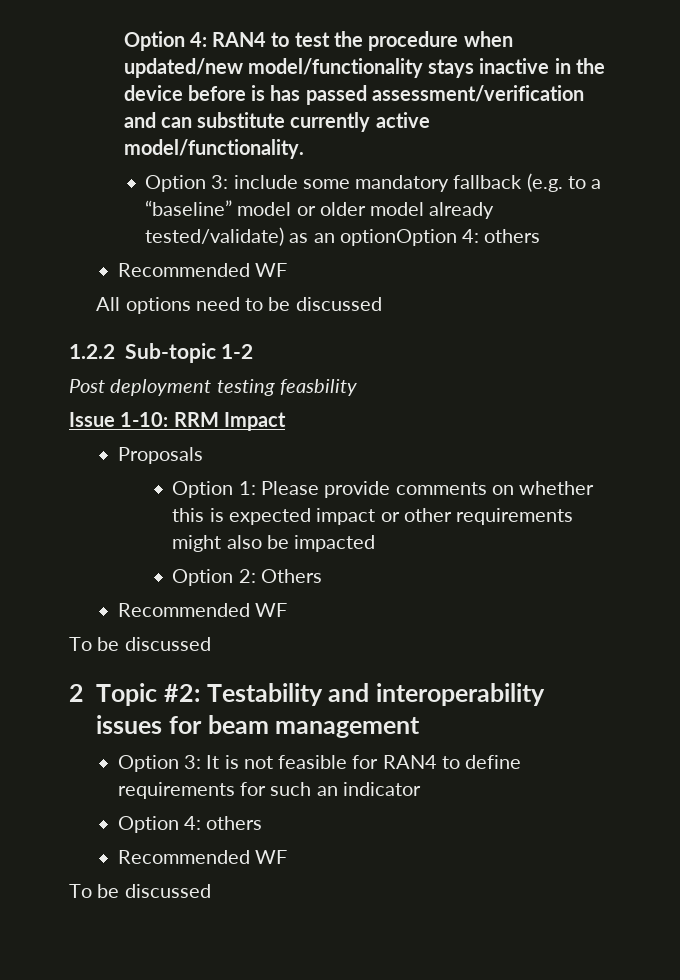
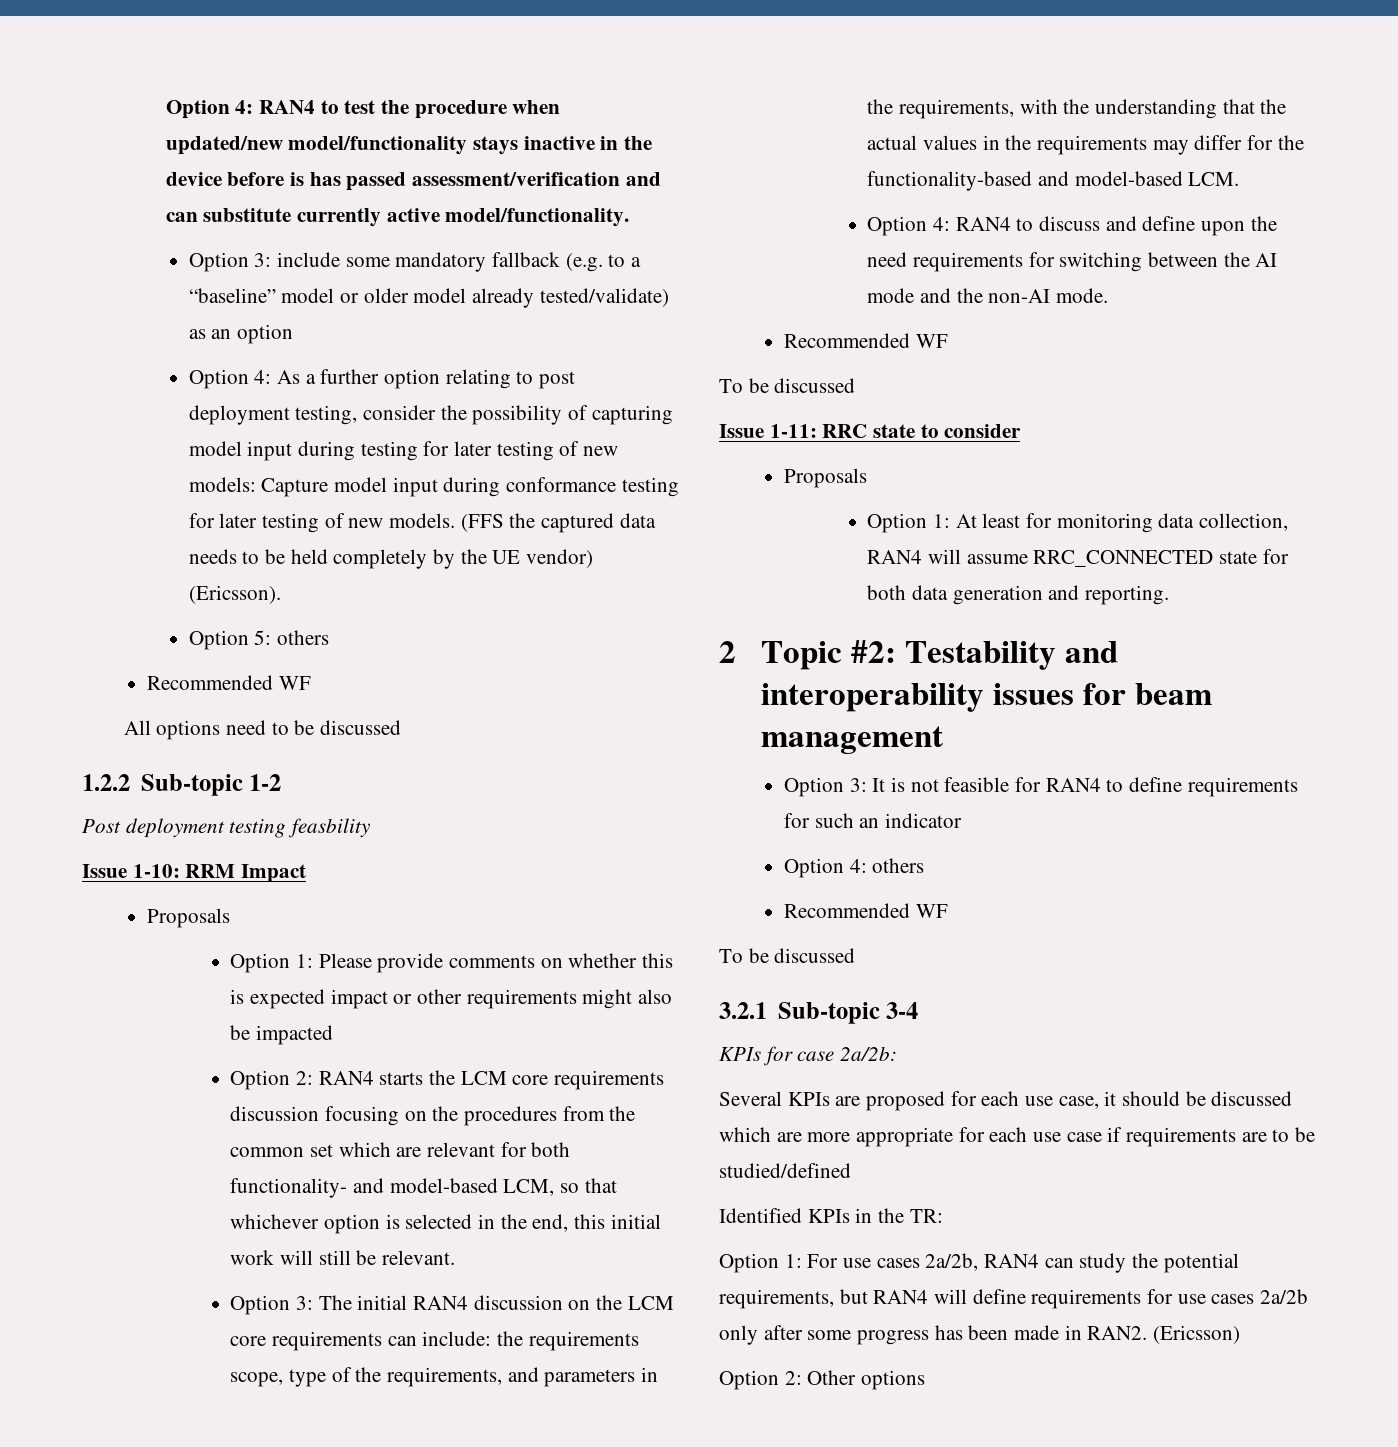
[339,229,480,246] optionOption 4: -> [236,324,293,344] [188,369,576,389] [188,405,673,425] [188,441,619,461] [188,477,679,497] [188,513,656,533] [188,549,594,569] [188,585,281,604] [188,630,272,650] option // Option 4: As a further option relating to post deployment testing, consider the possibility of capturing model input during testing for later testing of new models: Capture model input during conformance testing for later testing of new models. (FFS the captured data needs to be held completely by the UE vendor) (Ericsson). // Option 5:
[261,569,323,583] [117,603,288,617] [69,637,211,651] Others // Recommended WF // To be discussed -> [318,1070,665,1090] [230,1106,636,1126] [230,1142,571,1157] [230,1178,617,1198] [230,1214,661,1234] [230,1250,456,1265] [230,1295,674,1315] [230,1331,639,1351] [230,1367,659,1387] [867,99,1287,119] [867,135,1304,155] [867,171,1240,191] [867,216,1277,236] [867,252,1278,272] [867,288,1109,303] [783,333,948,348] [719,378,856,393] [719,424,1022,438] [783,468,867,488] [867,513,1289,533] [867,549,1289,567] [867,585,1170,605] RAN4 starts the LCM core requirements discussion focusing on the procedures from the common set which are relevant for both functionality- and model-based LCM, so that whichever option is selected in the end, this initial work will still be relevant. // Option 3: The initial RAN4 discussion on the LCM core requirements can include: the requirements scope, type of the requirements, and parameters in the requirements, with the understanding that the actual values in the requirements may differ for the functionality-based and model-based LCM. // Option 4: RAN4 to discuss and define upon the need requirements for switching between the AI mode and the non-AI mode. // Recommended WF // To be discussed // Issue 1-11: RRC state to consider // Proposals // Option 1: At least for monitoring data collection, RAN4 will assume RRC_CONNECTED state for both data generation and reporting.
(211, 891) none -> [719,1002,919,1024] [719,1046,898,1066] [719,1091,1293,1111] [719,1127,1316,1147] [719,1163,851,1178] [719,1208,943,1223] [719,1253,1239,1273] [719,1289,1309,1309] [719,1325,1241,1345] [719,1370,926,1390] // 3.2.1 Sub-topic 3-4 // KPIs for case 2a/2b: // Several KPIs are proposed for each use case, it should be discussed which are more appropriate for each use case if requirements are to be studied/defined // Identified KPIs in the TR: // Option 1: For use cases 2a/2b, RAN4 can study the potential requirements, but RAN4 will define requirements for use cases 2a/2b only after some progress has been made in RAN2. (Ericsson) // Option 2: Other options

